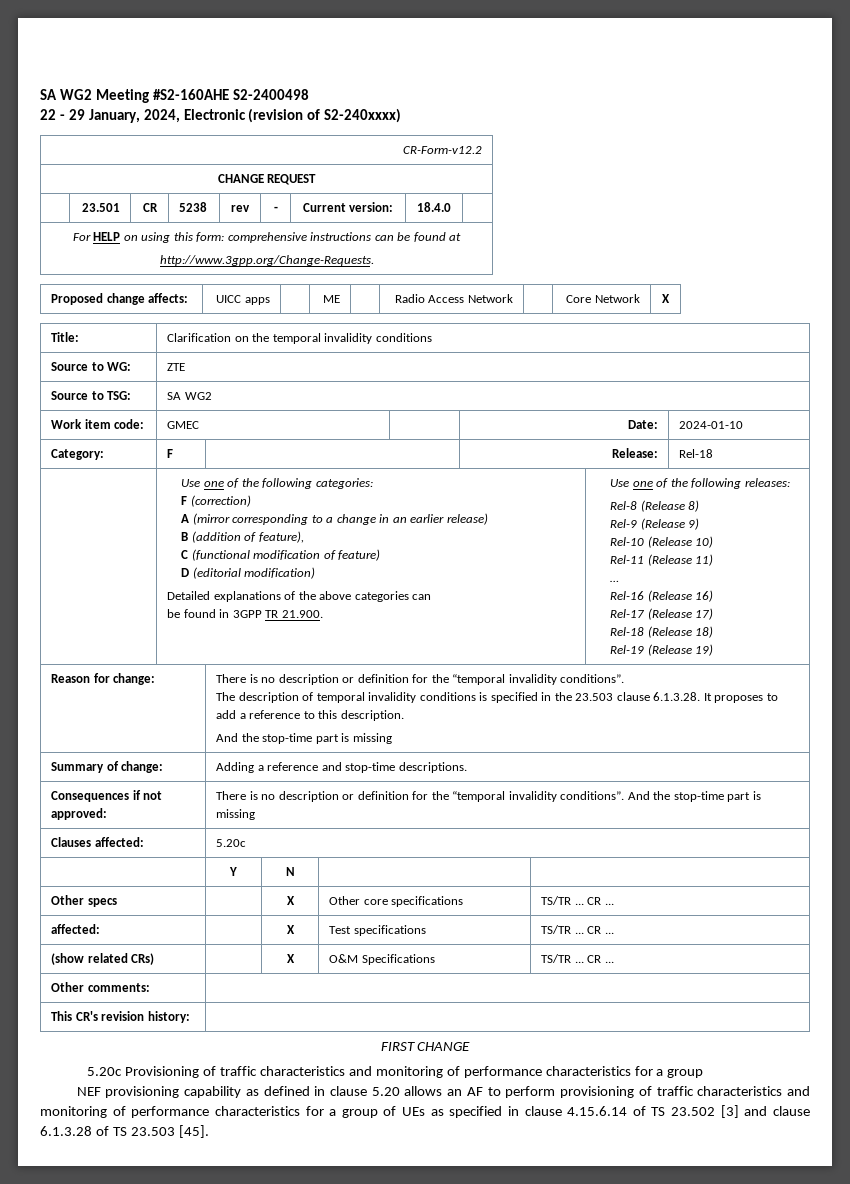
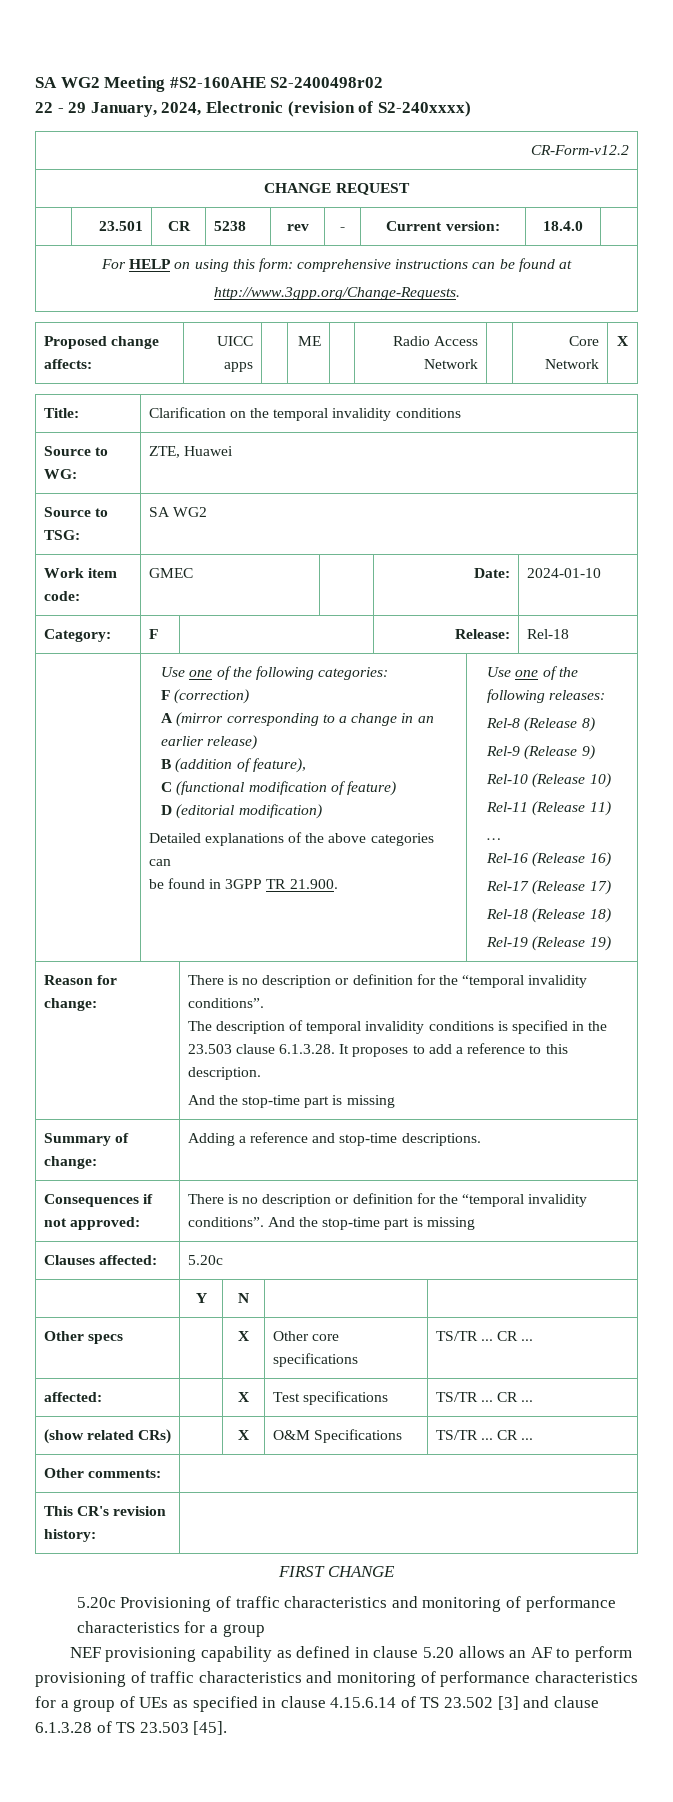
[232,89,309,100] S2-2400498 -> [270,77,384,88] S2-2400498r02
[167,363,186,371] ZTE -> [148,446,233,458] ZTE, Huawei

